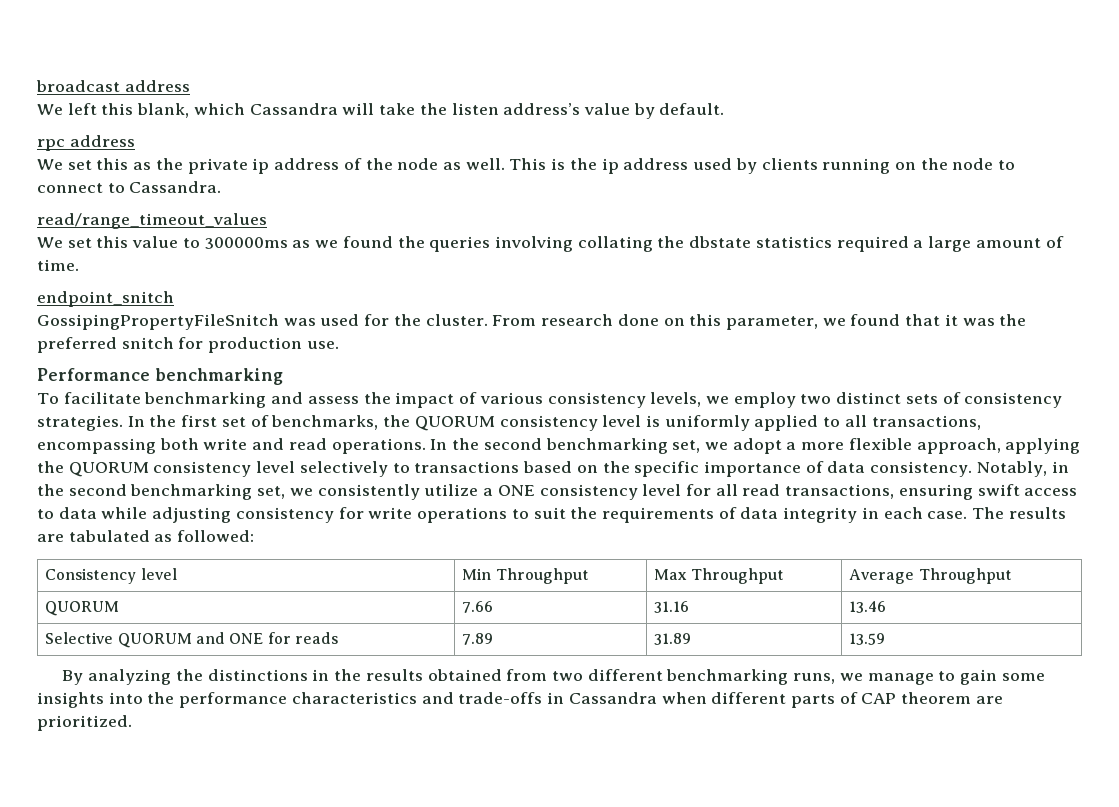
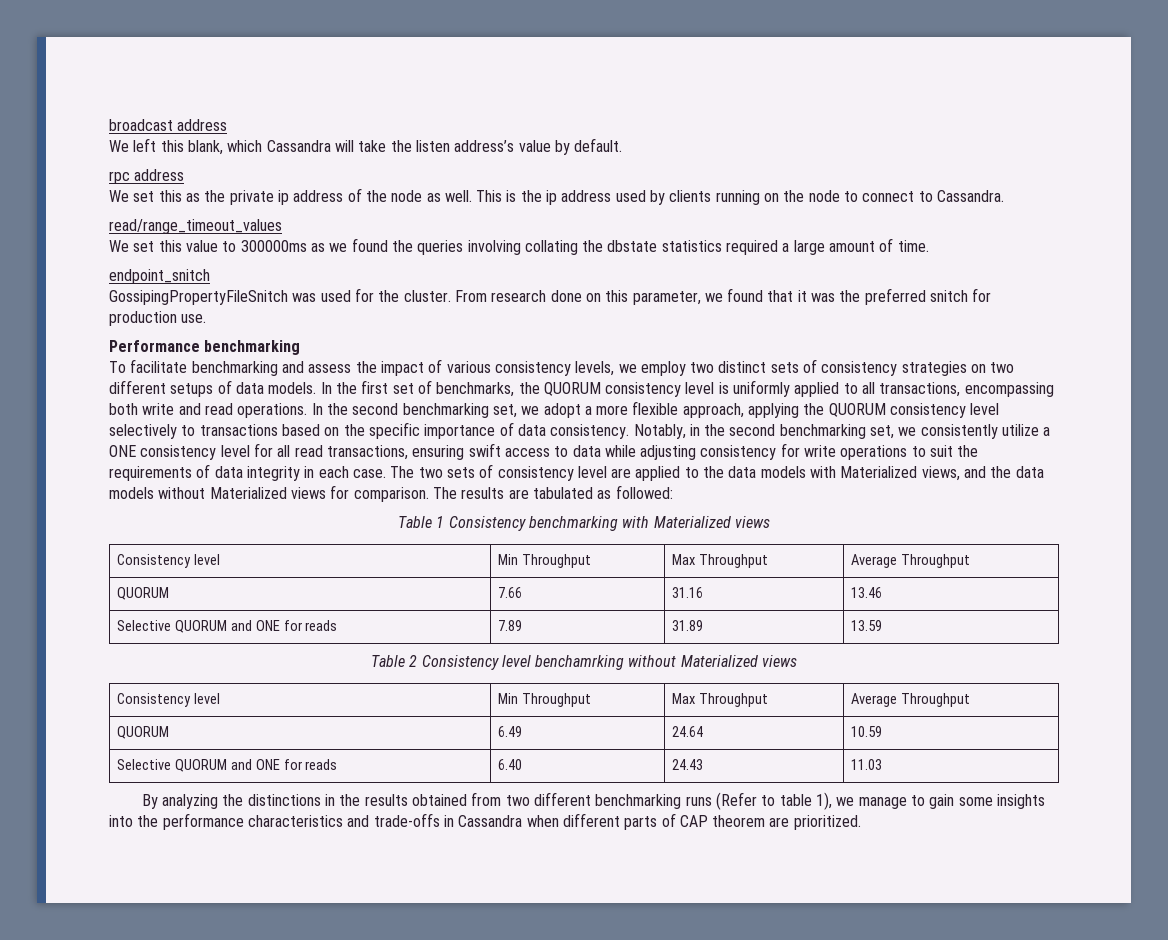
[37,415,123,431] strategies. -> [901,361,1015,376] [109,380,317,397] strategies on two different setups of data models.
(1005, 513) none -> [418,464,1044,481] [109,485,457,502] two sets of consistency level are applied to the data models with Materialized views, and the data models without Materialized views for comparison. The
(255, 536) none -> [398,516,770,531] // Table 1 Consistency benchmarking with Materialized views
(886, 639) none -> [370,655,798,670] [116,693,220,707] [497,693,591,707] [671,693,768,707] [850,693,970,707] [116,726,169,739] [497,726,522,737] [671,726,703,737] [850,726,882,737] [116,759,338,772] [497,759,522,770] [671,759,703,770] [850,759,882,770] // Table 2 Consistency level benchamrking without Materialized views // Consistency level | Min Throughput | Max Throughput | Average Throughput // QUORUM | 6.49 | 24.64 | 10.59 // Selective QUORUM and ONE for reads | 6.40 | 24.43 | 11.03
[793,673,836,684] runs, -> [685,792,832,810] runs (Refer to table 1),

